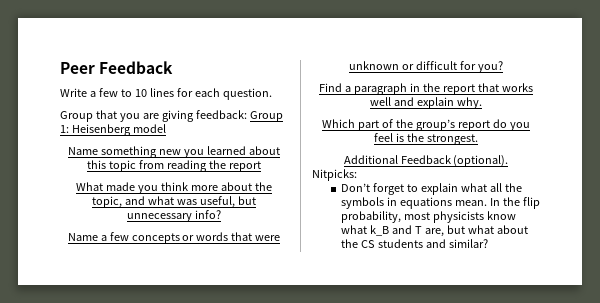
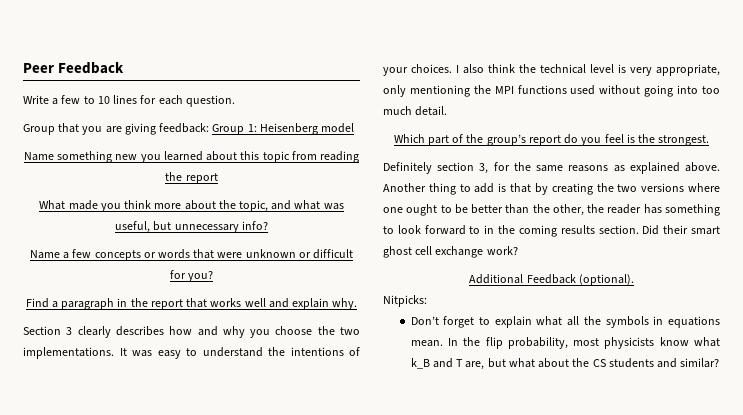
(482, 103) none -> [23,326,361,338] [23,347,360,359] [383,64,720,76] [383,85,720,97] [383,106,448,116] // Section 3 clearly describes how and why you choose the two implementations. It was easy to understand the intentions of your choices. I also think the technical level is very appropriate, only mentioning the MPI functions used without going into too much detail.
(478, 139) none -> [383,162,720,174] [383,183,720,195] [383,204,720,216] [383,225,720,237] [383,246,518,258] // Definitely section 3, for the same reasons as explained above. Another thing to add is that by creating the two versions where one ought to be better than the other, the reader has something to look forward to in the coming results section. Did their smart ghost cell exchange work?

